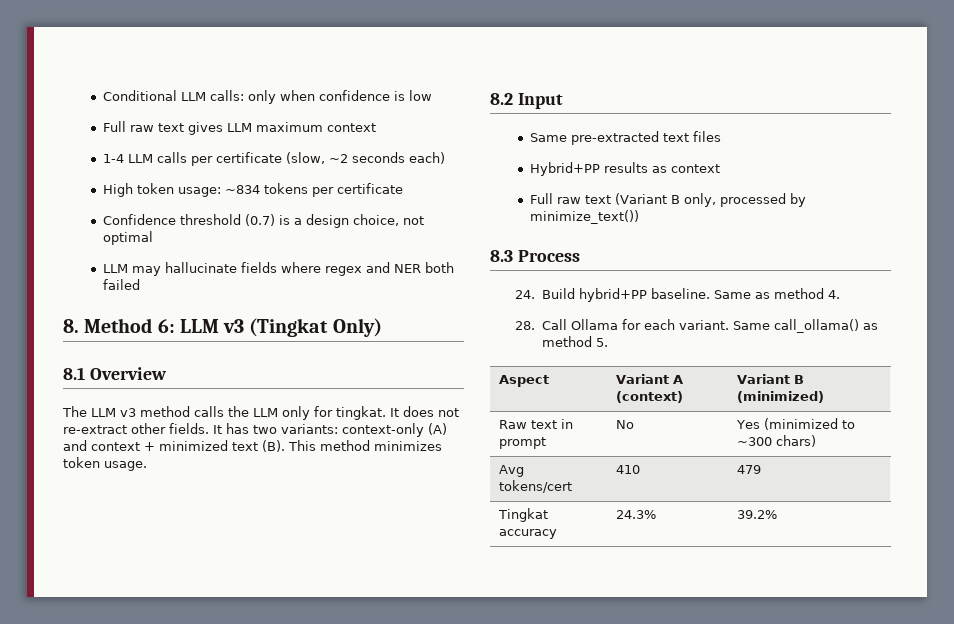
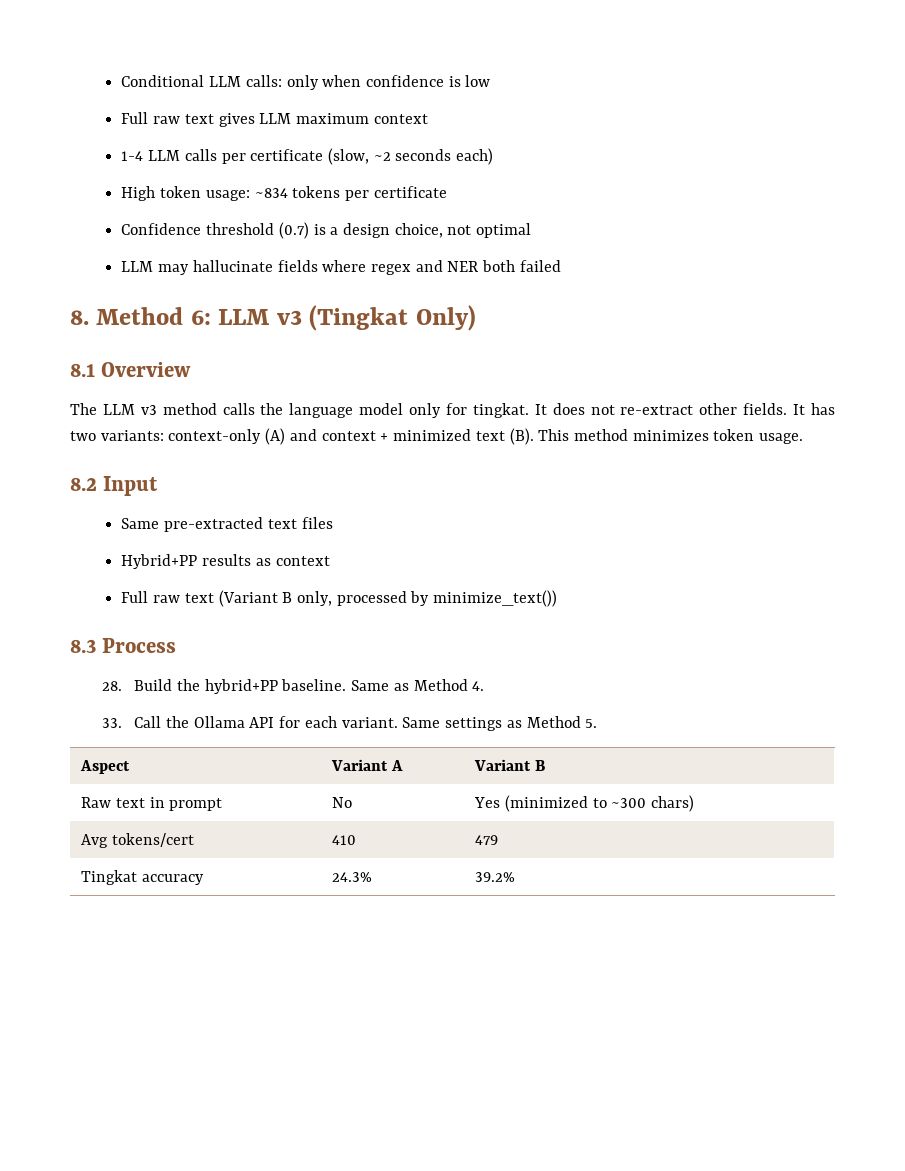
[253,408,278,417] LLM -> [289,403,404,418] language model
[515,288,575,299] 24. Build -> [102,679,201,691] 28. Build the
[773,288,824,299] method -> [413,679,468,691] Method
[515,319,618,330] 28. Call Ollama -> [102,716,275,728] 33. Call the Ollama API
[773,319,878,333] [541,336,592,347] call_ollama() as method -> [445,716,581,731] settings as Method
[616,391,684,403] (context) -> (403, 765) none
[737,391,825,403] (minimized) -> (545, 765) none

